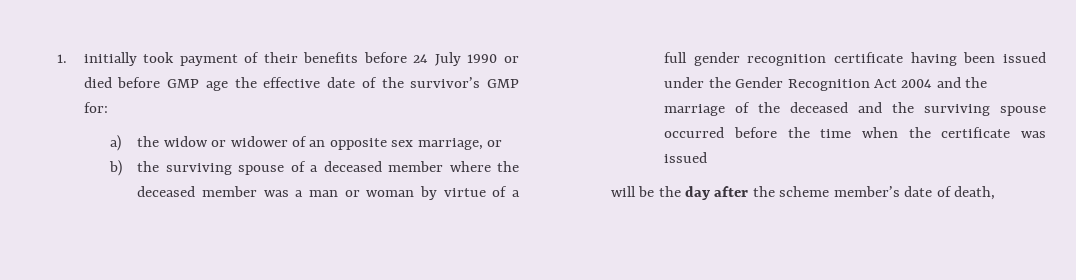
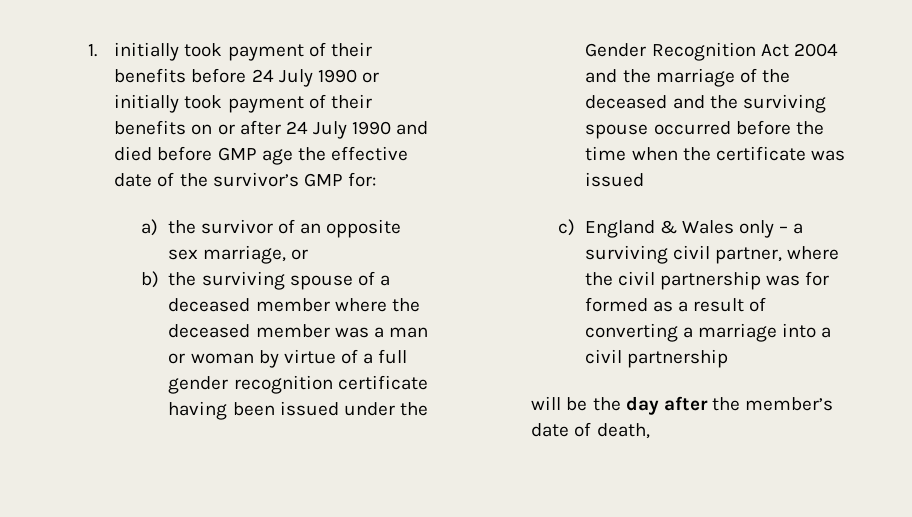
(520, 59) none -> [114,94,372,113] [114,120,429,139] initially took payment of their benefits on or after 24 July 1990 and
[163,136,288,147] widow or widower -> [200,219,273,234] survivor
(708, 157) none -> [557,219,804,238] [584,245,840,264] [584,271,830,290] [584,297,767,312] [584,323,832,342] [584,349,728,368] // c) England & Wales only – a surviving civil partner, where the civil partnership was for formed as a result of converting a marriage into a civil partnership
[779,186,830,197] scheme -> (740, 404) none

